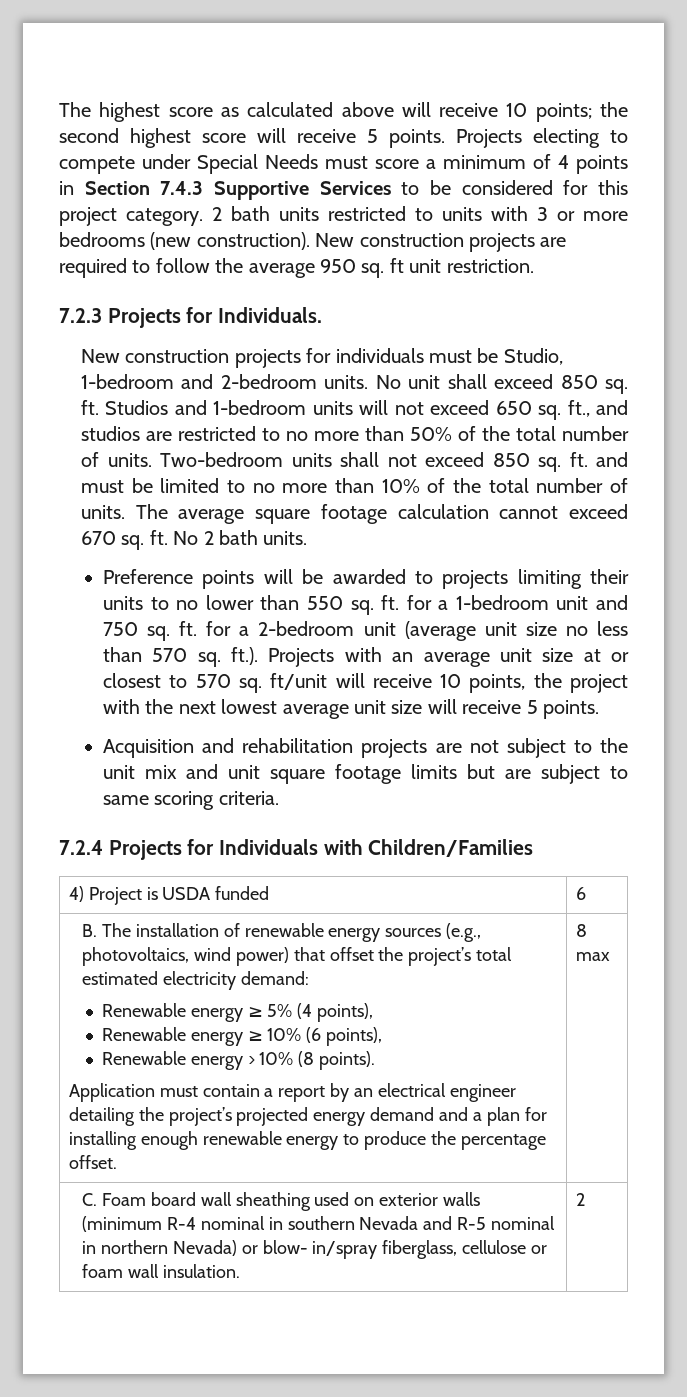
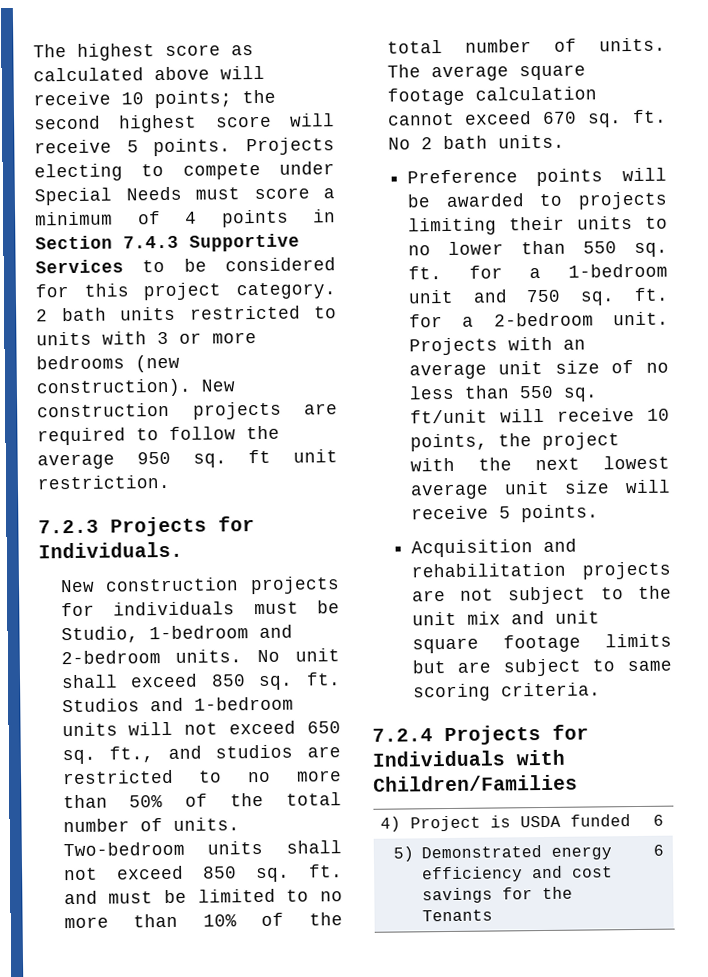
[363,621,628,641] [103,647,259,667] unit (average unit size no less than 570 sq. ft.). -> [613,311,669,326] unit.
[583,649,629,662] [103,673,231,688] at or closest to 570 -> [611,360,669,374] [408,385,554,400] of no less than 550
[82,923,482,942] [82,947,513,966] [82,971,309,990] [101,1003,374,1022] [101,1027,383,1046] [101,1051,376,1070] [68,1083,516,1102] [68,1107,547,1126] [68,1131,546,1150] [68,1155,117,1169] [575,924,587,937] [575,952,610,961] [82,1192,480,1211] [82,1216,555,1232] [82,1240,547,1259] [82,1264,240,1278] [575,1193,585,1206] B. The installation of renewable energy sources (e.g., photovoltaics, wind power) that offset the project’s total estimated electricity demand: // Renewable energy ≥ 5% (4 points), // Renewable energy ≥ 10% (6 points), // Renewable energy > 10% (8 points). // Application must contain a report by an electrical engineer detailing the project’s projected energy demand and a plan for installing enough renewable energy to produce the percentage offset. | 8 max // C. Foam board wall sheathing used on exterior walls (minimum R-4 nominal in southern Nevada and R-5 nominal in northern Nevada) or blow- in/spray fiberglass, cellulose or foam wall insulation. | 2 -> [393,845,613,862] [422,865,614,883] [422,886,574,904] [422,909,494,922] [653,844,665,856] 5) Demonstrated energy efficiency and cost savings for the Tenants | 6

